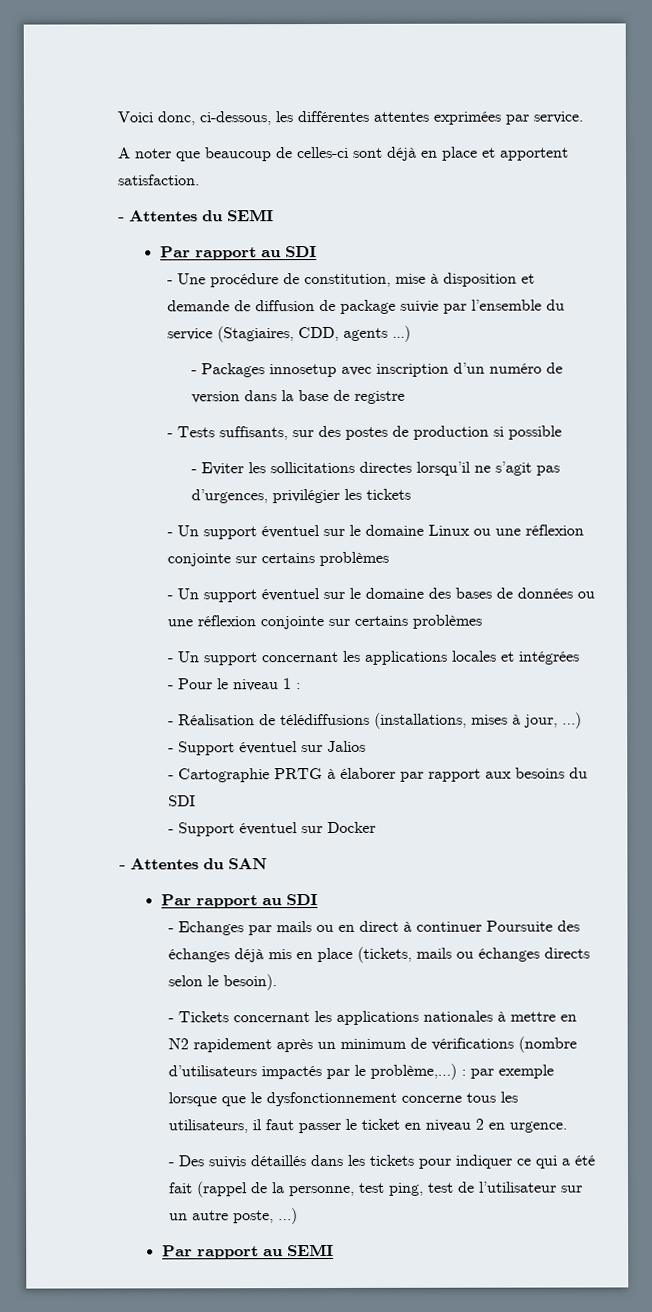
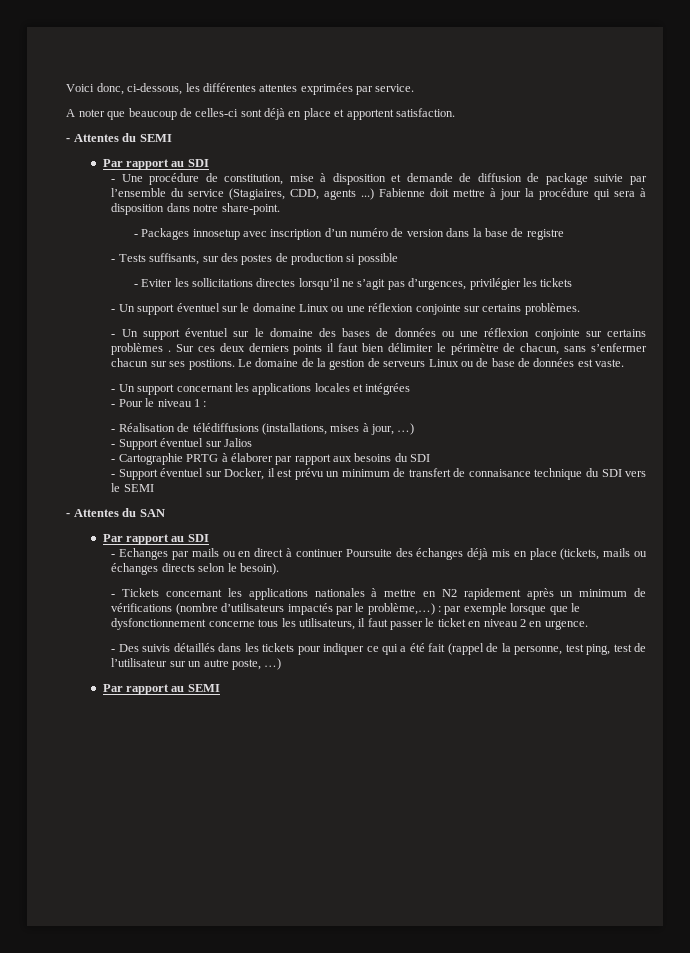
(411, 333) none -> [379,188,647,200] [111,203,280,215] Fabienne doit mettre à jour la procédure qui sera à disposition dans notre share-point.
[318,551,389,567] problèmes -> [524,303,580,315] problèmes.
(482, 621) none -> [168,343,647,355] [111,358,625,370] . Sur ces deux derniers points il faut bien délimiter le périmètre de chacun, sans s’enfermer chacun sur ses postiions. Le domaine de la gestion de serveurs Linux ou de base de données est vaste.
[326,821,376,833] Docker -> [224,468,647,480] [111,483,154,492] Docker, il est prévu un minimum de transfert de connaisance technique du SDI vers le SEMI

